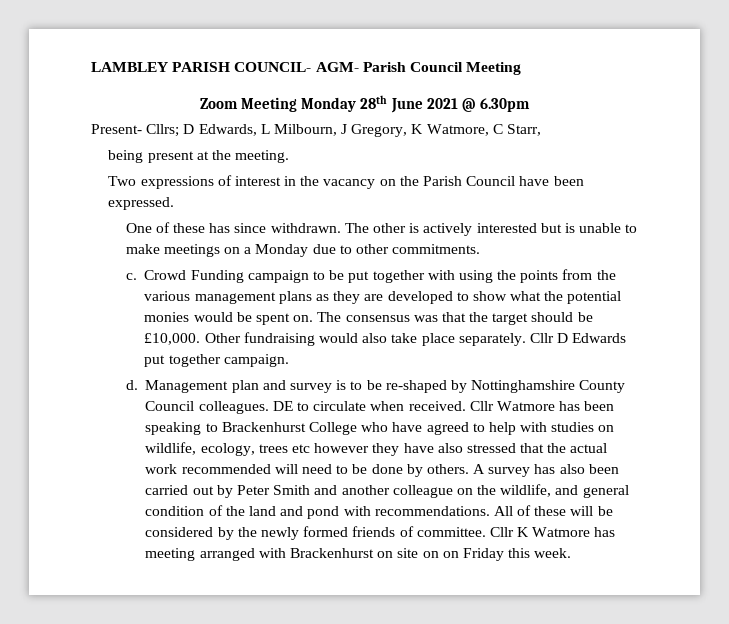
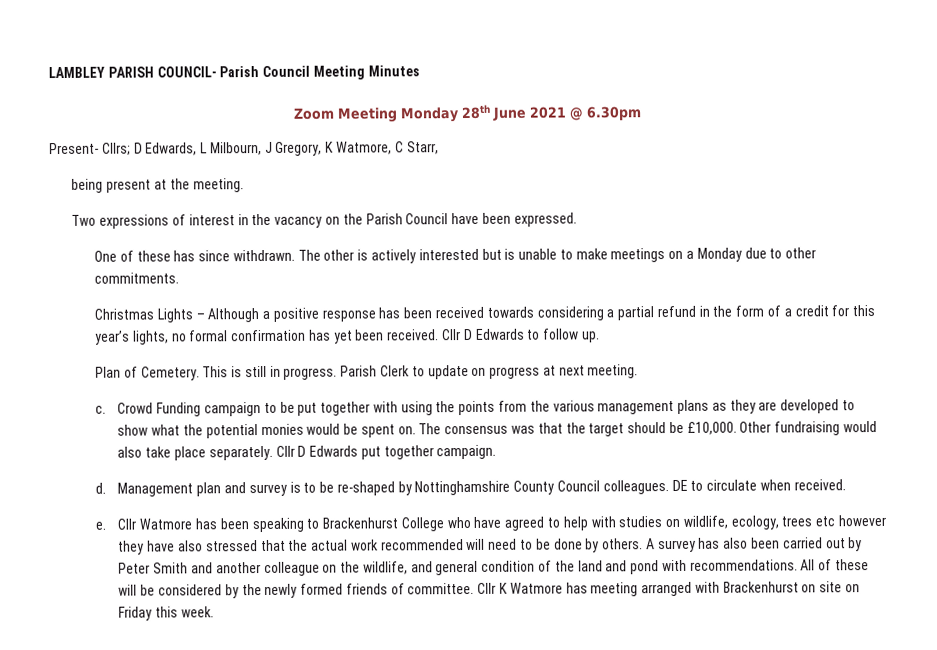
[315,62,359,72] AGM- -> (217, 72) none
(522, 68) none -> [367,65,420,77] Minutes
(481, 249) none -> [93,305,876,323] [94,328,600,345] [94,364,639,381] // Christmas Lights – Although a positive response has been received towards considering a partial refund in the form of a credit for this year’s lights, no formal confirmation has yet been received. Cllr D Edwards to follow up. // Plan of Cemetery. This is still in progress. Parish Clerk to update on progress at next meeting.
(466, 406) none -> [94,521,106,530] // e.
[442,551,459,558] on -> (861, 588) none

